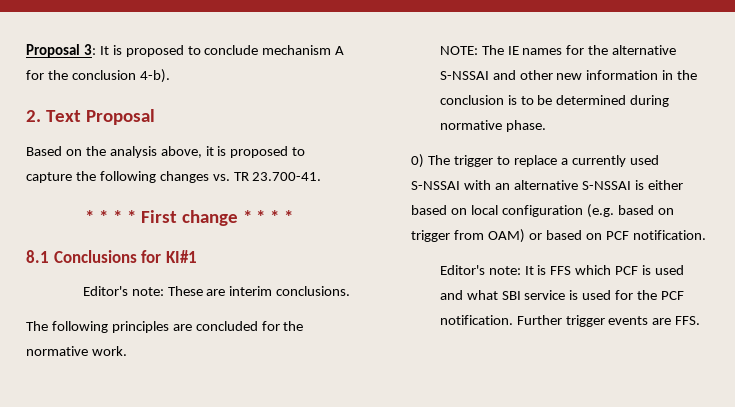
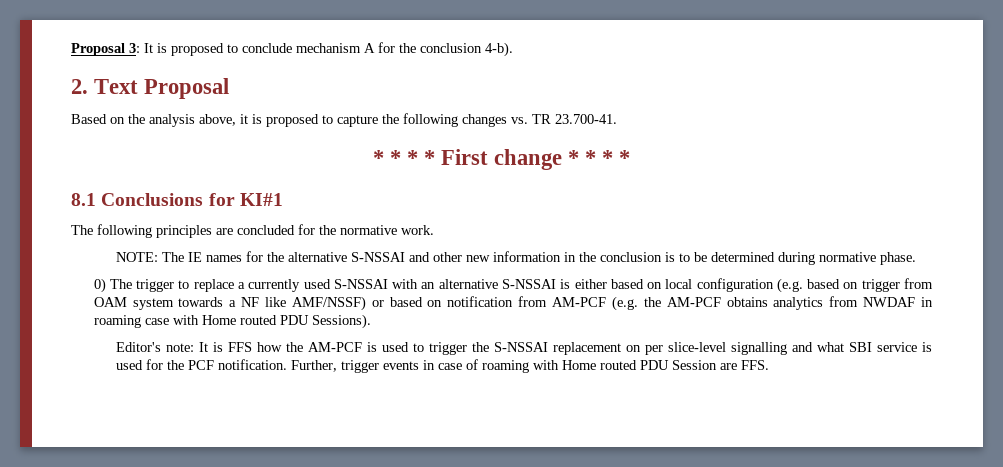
[82,286,351,296] // Editor's note: These are interim conclusions. -> (283, 199) none
[488,229,706,243] OAM) or based on PCF notification. -> [93,296,933,311] [93,314,371,329] OAM system towards a NF like AMF/NSSF) or based on notification from AM-PCF (e.g. the AM-PCF obtains analytics from NWDAF in roaming case with Home routed PDU Sessions).
[575,265,685,275] which PCF is used -> [257,342,788,355] how the AM-PCF is used to trigger the S-NSSAI replacement on per slice-level signalling
[516,315,562,325] Further -> [291,360,338,372] Further,
(649, 320) none -> [423,359,718,373] in case of roaming with Home routed PDU Session

